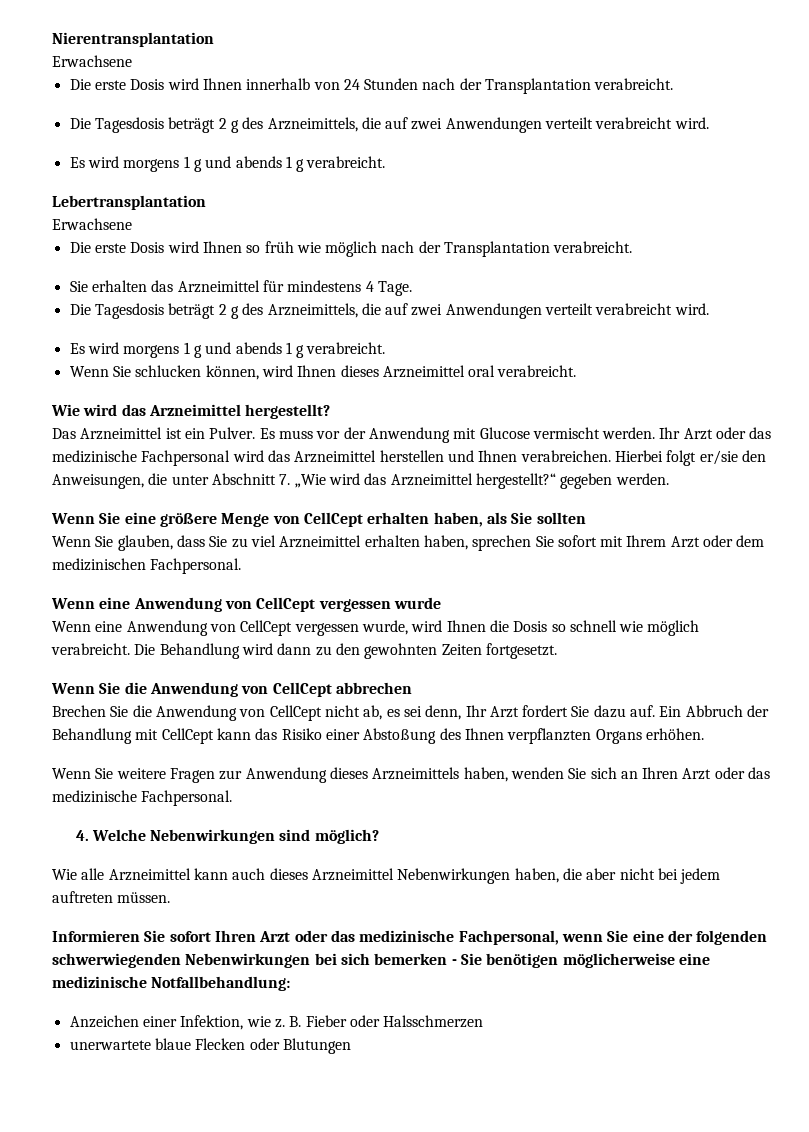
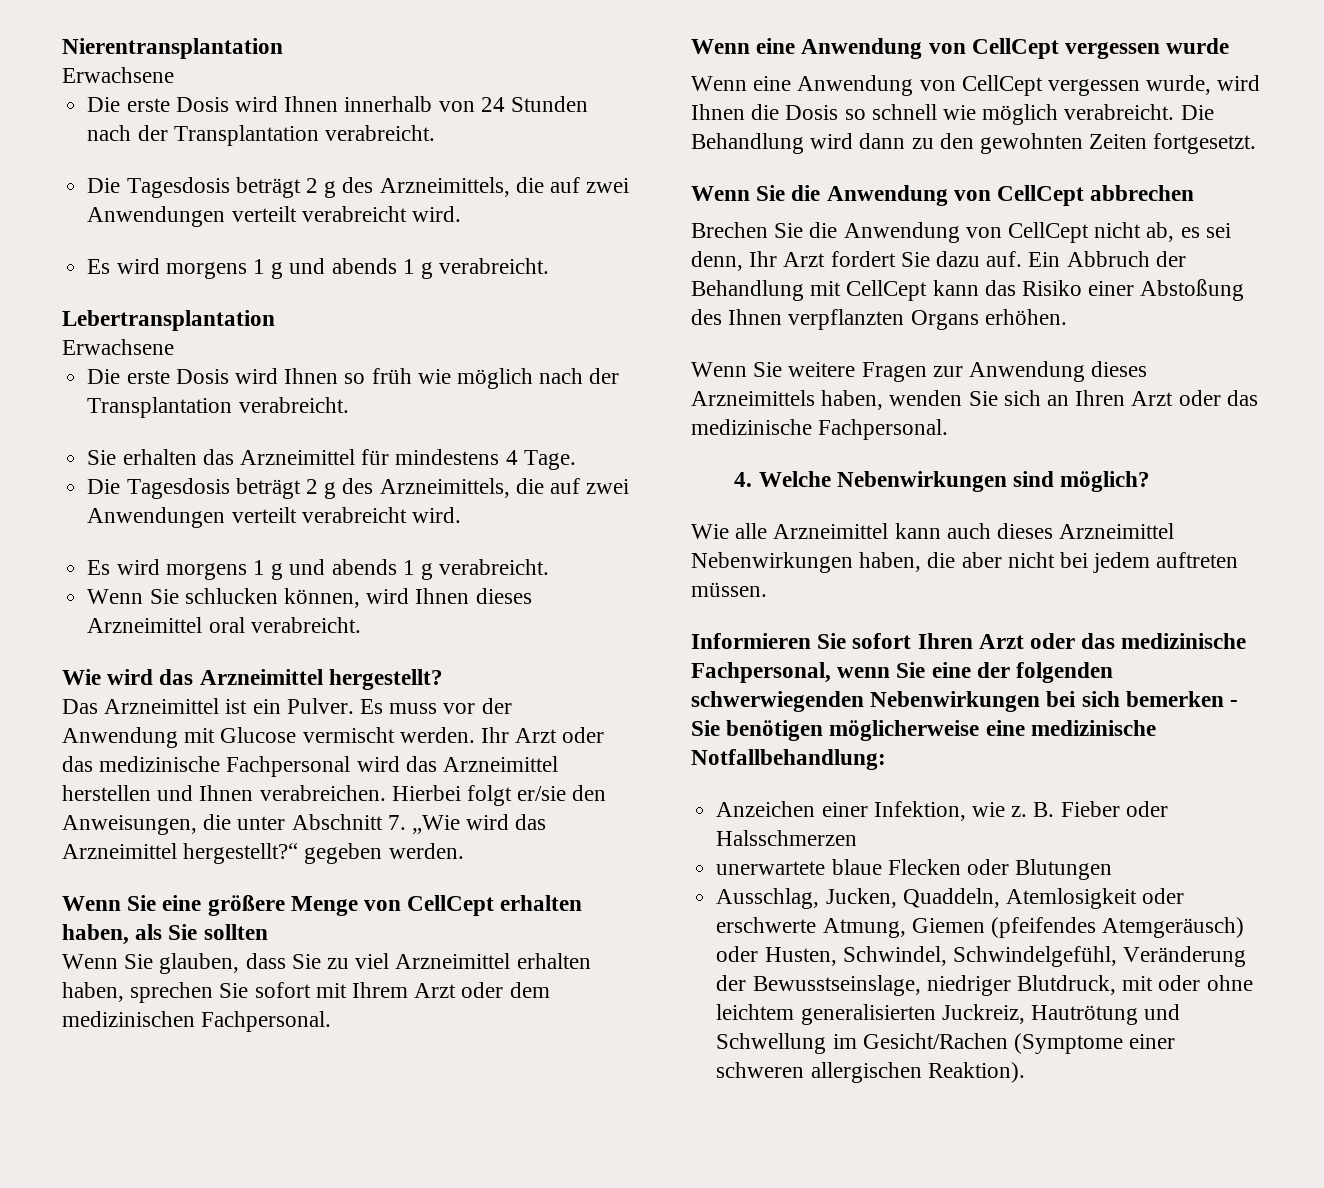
(351, 1046) none -> [716,888,1185,909] [716,917,1245,938] [716,946,1247,967] [716,975,1253,996] [716,1004,1181,1025] [716,1033,1176,1054] [716,1062,1025,1083] // Ausschlag, Jucken, Quaddeln, Atemlosigkeit oder erschwerte Atmung, Giemen (pfeifendes Atemgeräusch) oder Husten, Schwindel, Schwindelgefühl, Veränderung der Bewusstseinslage, niedriger Blutdruck, mit oder ohne leichtem generalisierten Juckreiz, Hautrötung und Schwellung im Gesicht/Rachen (Symptome einer schweren allergischen Reaktion).

